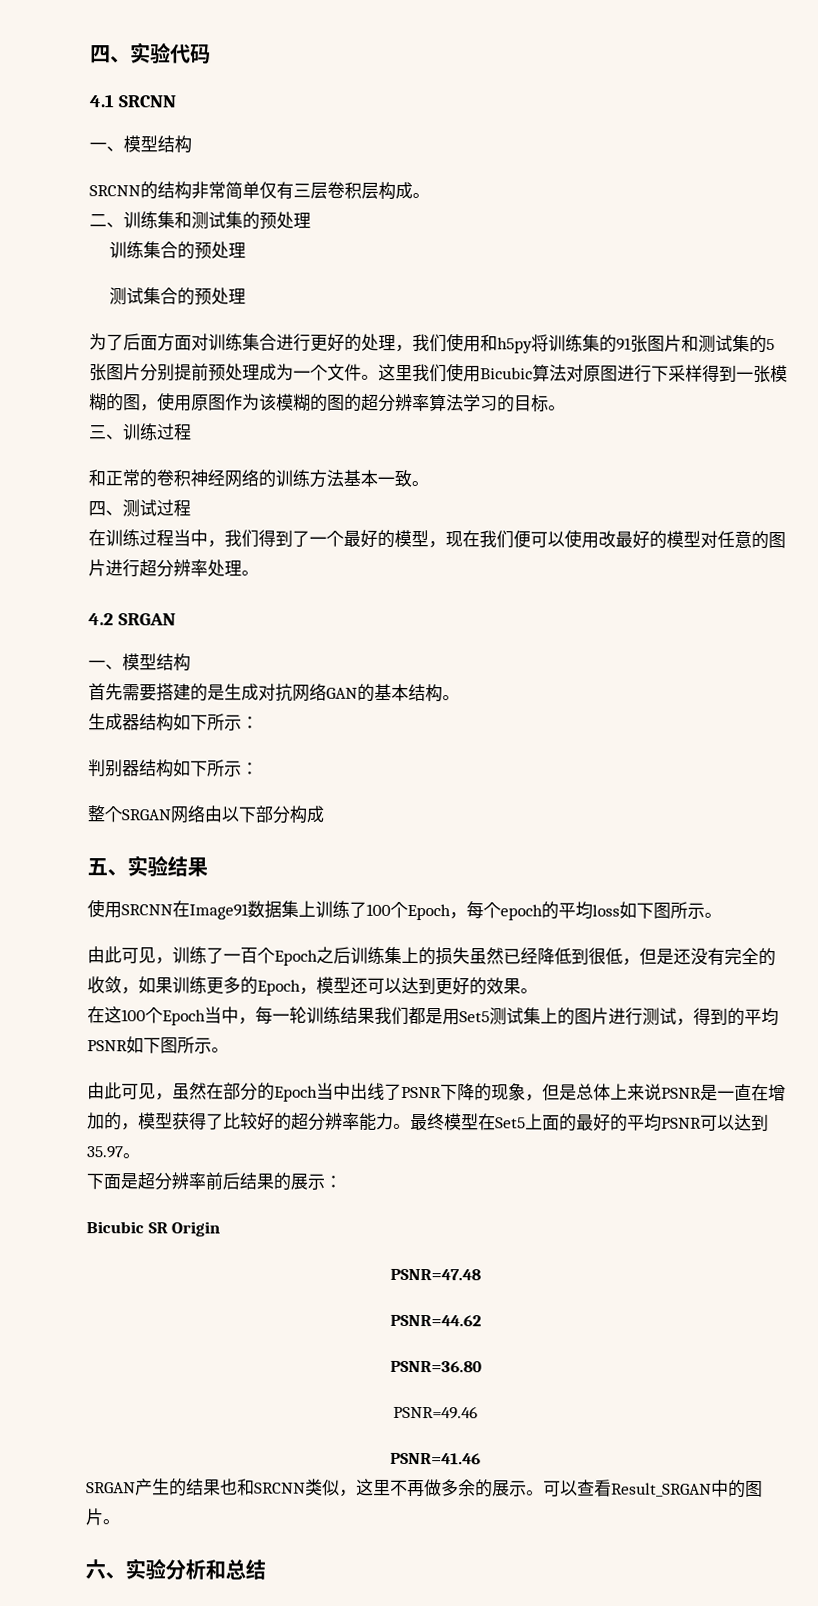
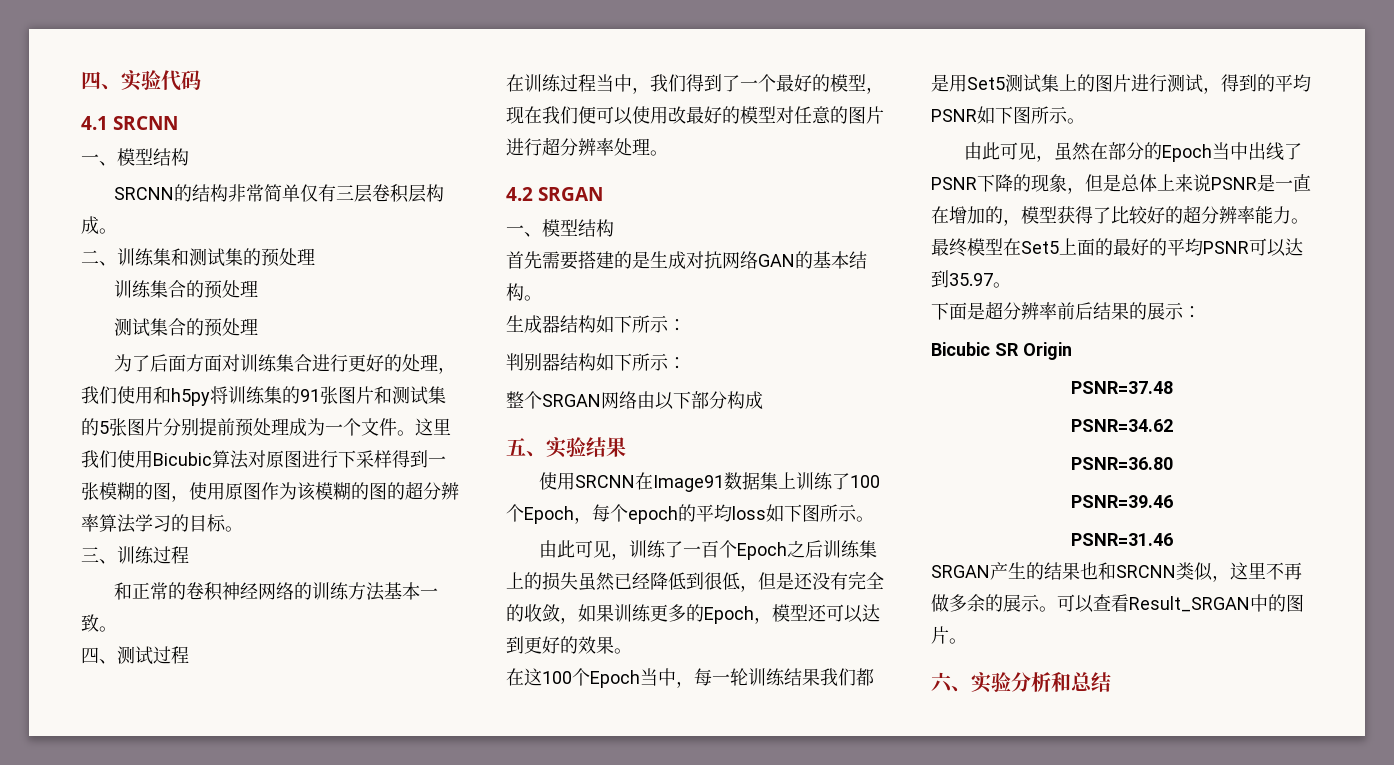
[390,1268,481,1281] [389,1314,482,1327] PSNR=47.48 // PSNR=44.62 -> [1071,381,1173,394] [1071,419,1173,432] PSNR=37.48 // PSNR=34.62
[393,1405,478,1420] [390,1452,481,1465] PSNR=49.46 // PSNR=41.46 -> [1071,495,1173,508] [1071,533,1173,546] PSNR=39.46 // PSNR=31.46

